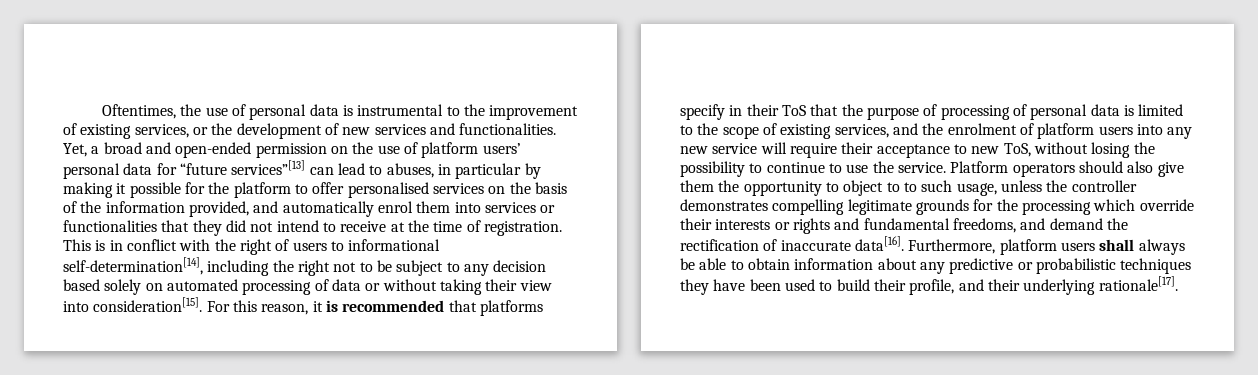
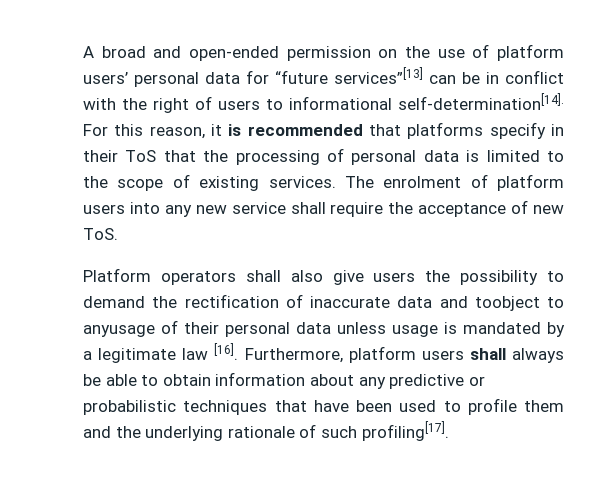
[101,104,579,120] [63,123,557,139] [63,143,100,157] Oftentimes, the use of personal data is instrumental to the improvement of existing services, or the development of new services and functionalities. Yet, a -> [83,46,94,58] A
[337,163,541,179] [63,182,567,198] [63,201,556,217] [63,220,562,236] [63,239,106,251] lead to abuses, in particular by making it possible for the platform to offer personalised services on the basis of the information provided, and automatically enrol them into services or functionalities that they did not intend to receive at the time of registration. This is -> [462,72,480,84] be
[63,257,547,276] [63,279,552,295] [63,297,203,312] self-determination[14], including the right not to be subject to any decision based solely on automated processing of data or without taking their view into consideration[15]. -> [398,93,564,110] self-determination[14].
[866,104,938,120] purpose of -> (229, 156) none
[834,123,944,138] services, and the -> [268,176,374,188] services. The
[760,142,1155,158] [680,161,1184,177] [680,180,1137,196] [680,199,1194,215] [680,218,1046,234] will require their acceptance to new ToS, without losing the possibility to continue to use the service. Platform operators should also give them the opportunity to object to to such usage, unless the controller demonstrates compelling legitimate grounds for the processing which override their interests or rights and fundamental freedoms, and -> [290,200,564,217] [83,228,118,240] [83,268,564,285] shall require the acceptance of new ToS. // Platform operators shall also give users the possibility to
[854,236,904,251] data[16]. -> [397,296,564,311] [83,320,565,337] [83,343,239,363] data and toobject to anyusage of their personal data unless usage is mandated by a legitimate law [16].
[680,279,709,295] they -> [274,400,307,412] that
[836,276,1178,295] build their profile, and their underlying rationale[17]. -> [467,398,564,415] [83,421,449,441] profile them and the underlying rationale of such profiling[17].

